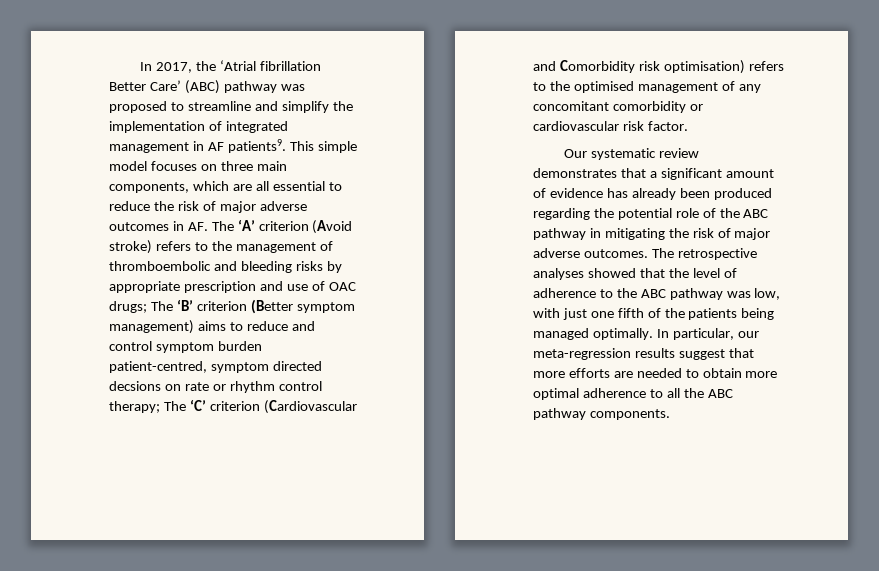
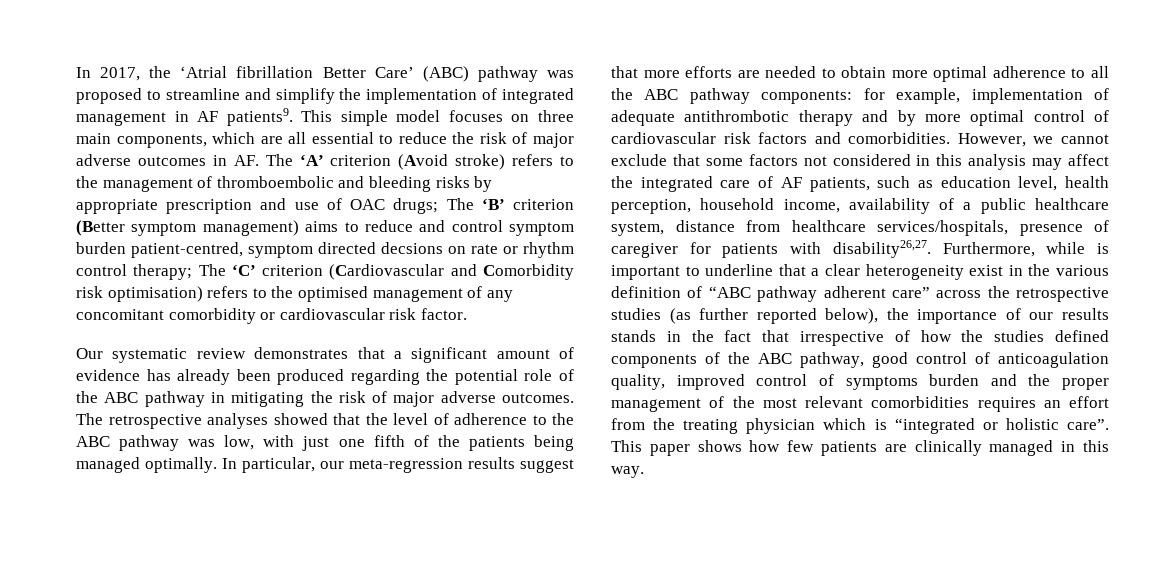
[589,409,670,420] components. -> [761,88,1109,104] [611,110,1109,126] [611,132,1109,147] [611,154,1109,170] [611,176,1109,192] [611,198,1109,214] [611,220,1109,236] [611,240,1109,258] [611,264,1109,280] [611,286,1109,302] [611,308,1109,324] [611,330,1109,346] [611,352,1109,368] [611,374,1109,390] [611,396,1109,412] [611,418,1109,434] [611,440,1109,456] [611,466,644,478] components: for example, implementation of adequate antithrombotic therapy and by more optimal control of cardiovascular risk factors and comorbidities. However, we cannot exclude that some factors not considered in this analysis may affect the integrated care of AF patients, such as education level, health perception, household income, availability of a public healthcare system, distance from healthcare services/hospitals, presence of caregiver for patients with disability26,27. Furthermore, while is important to underline that a clear heterogeneity exist in the various definition of “ABC pathway adherent care” across the retrospective studies (as further reported below), the importance of our results stands in the fact that irrespective of how the studies defined components of the ABC pathway, good control of anticoagulation quality, improved control of symptoms burden and the proper management of the most relevant comorbidities requires an effort from the treating physician which is “integrated or holistic care”. This paper shows how few patients are clinically managed in this way.

